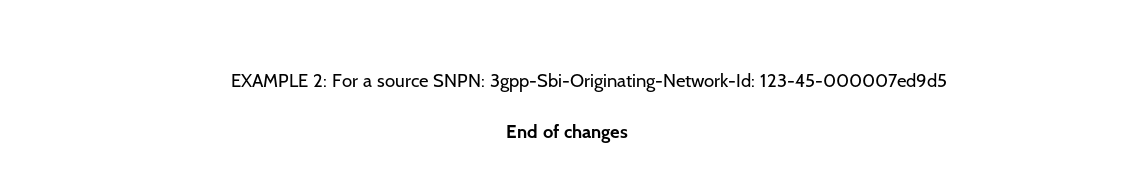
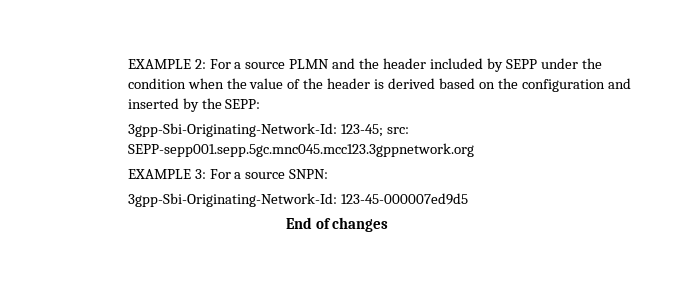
(429, 82) none -> [289,58,602,72] [127,78,631,92] [127,98,261,112] [127,123,409,137] [127,143,474,157] [127,169,286,179] PLMN and the header included by SEPP under the condition when the value of the header is derived based on the configuration and inserted by the SEPP: // 3gpp-Sbi-Originating-Network-Id: 123-45; src: SEPP-sepp001.sepp.5gc.mnc045.mcc123.3gppnetwork.org // EXAMPLE 3: For a source
(486, 80) none -> (329, 174) //

